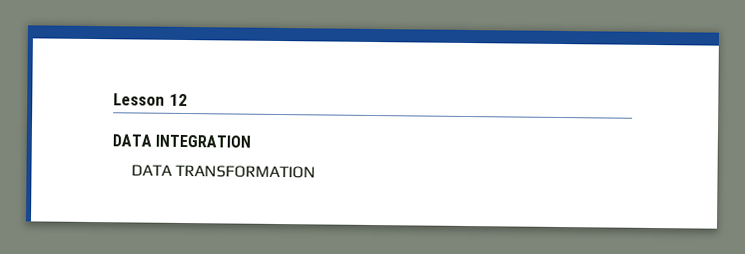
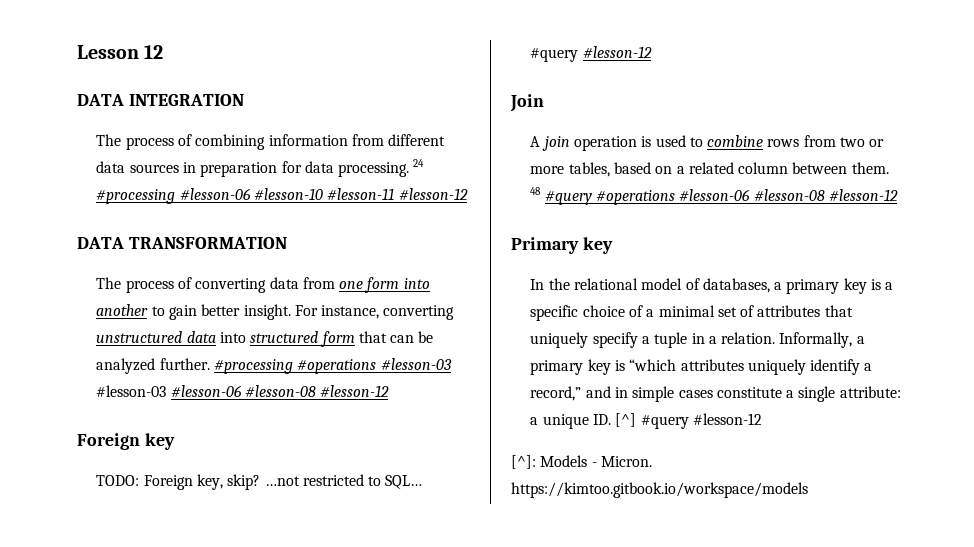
[130,164,316,179] DATA TRANSFORMATION -> [96,134,446,150] [96,159,425,177] [96,188,468,204] [77,237,287,249] [96,277,430,293] [96,304,455,320] [96,331,434,347] [96,358,452,374] [96,385,390,397] [77,433,175,450] [96,474,423,490] [530,46,652,62] [510,94,544,112] [530,135,885,151] [530,162,889,177] [530,187,898,205] [511,237,613,254] [530,278,894,294] [530,305,853,321] [530,332,865,348] [530,359,873,375] [530,386,901,402] [530,413,762,429] [511,455,652,469] [511,482,808,498] The process of combining information from different data sources in preparation for data processing. 24 #processing #lesson-06 #lesson-10 #lesson-11 #lesson-12 // DATA TRANSFORMATION // The process of converting data from one form into another to gain better insight. For instance, converting unstructured data into structured form that can be analyzed further. #processing #operations #lesson-03 #lesson-03 #lesson-06 #lesson-08 #lesson-12 // Foreign key // TODO: Foreign key, skip? …not restricted to SQL… #query #lesson-12 // Join // A join operation is used to combine rows from two or more tables, based on a related column between them. 48 #query #operations #lesson-06 #lesson-08 #lesson-12 // Primary key // In the relational model of databases, a primary key is a specific choice of a minimal set of attributes that uniquely specify a tuple in a relation. Informally, a primary key is “which attributes uniquely identify a record,” and in simple cases constitute a single attribute: a unique ID. [^] #query #lesson-12 // [^]: Models - Micron. https://kimtoo.gitbook.io/workspace/models

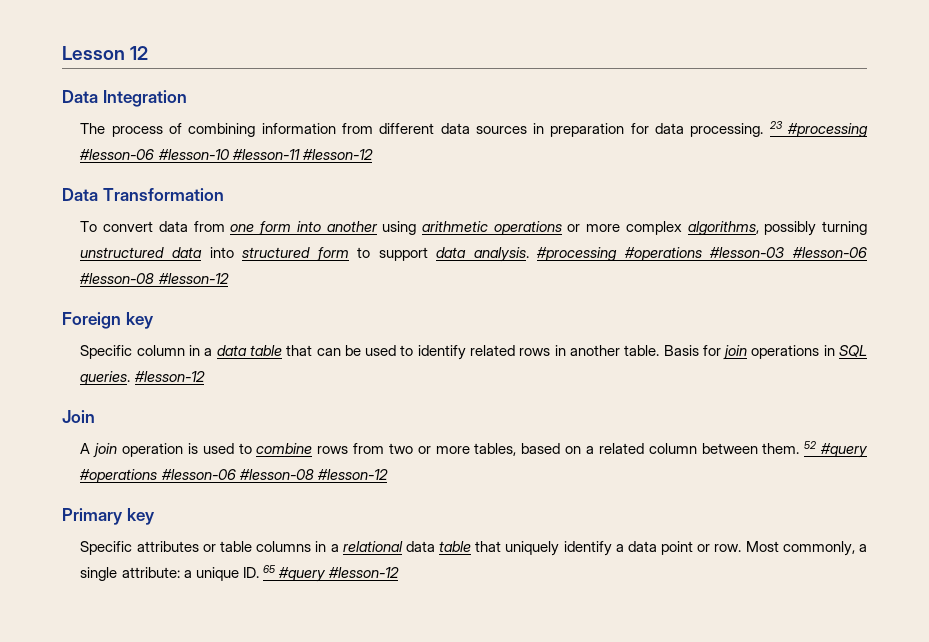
[77,94,244,106] DATA INTEGRATION -> [62,90,187,107] Data Integration
[413,159,425,167] 24 -> [768,121,783,129] 23
[77,237,287,249] [96,277,267,293] DATA TRANSFORMATION // The process of converting -> [62,188,224,201] [80,221,154,232] Data Transformation // To convert
[151,304,455,320] to gain better insight. For instance, converting -> [382,221,868,236] using arithmetic operations or more complex algorithms, possibly turning
[358,331,434,343] [96,358,210,374] that can be analyzed further. -> [357,247,529,262] to support data analysis.
[96,385,167,397] #lesson-03 -> (785, 252) none
[96,474,423,490] [530,48,579,62] TODO: Foreign key, skip? …not restricted to SQL… #query -> [80,345,868,360] [80,371,131,385] Specific column in a data table that can be used to identify related rows in another table. Basis for join operations in SQL queries.
[530,187,542,195] 48 -> [804,441,818,449] 52
[530,278,894,294] [530,305,853,321] [530,332,865,348] [530,359,873,375] [530,386,782,402] In the relational model of databases, a primary key is a specific choice of a minimal set of attributes that uniquely specify a tuple in a relation. Informally, a primary key is “which attributes uniquely identify a record,” and in simple cases constitute -> [80,541,855,556] Specific attributes or table columns in a relational data table that uniquely identify a data point or row. Most commonly,
[615,413,762,429] [511,455,652,469] [511,482,808,498] [^] #query #lesson-12 // [^]: Models - Micron. https://kimtoo.gitbook.io/workspace/models -> [262,565,399,582] 65 #query #lesson-12

